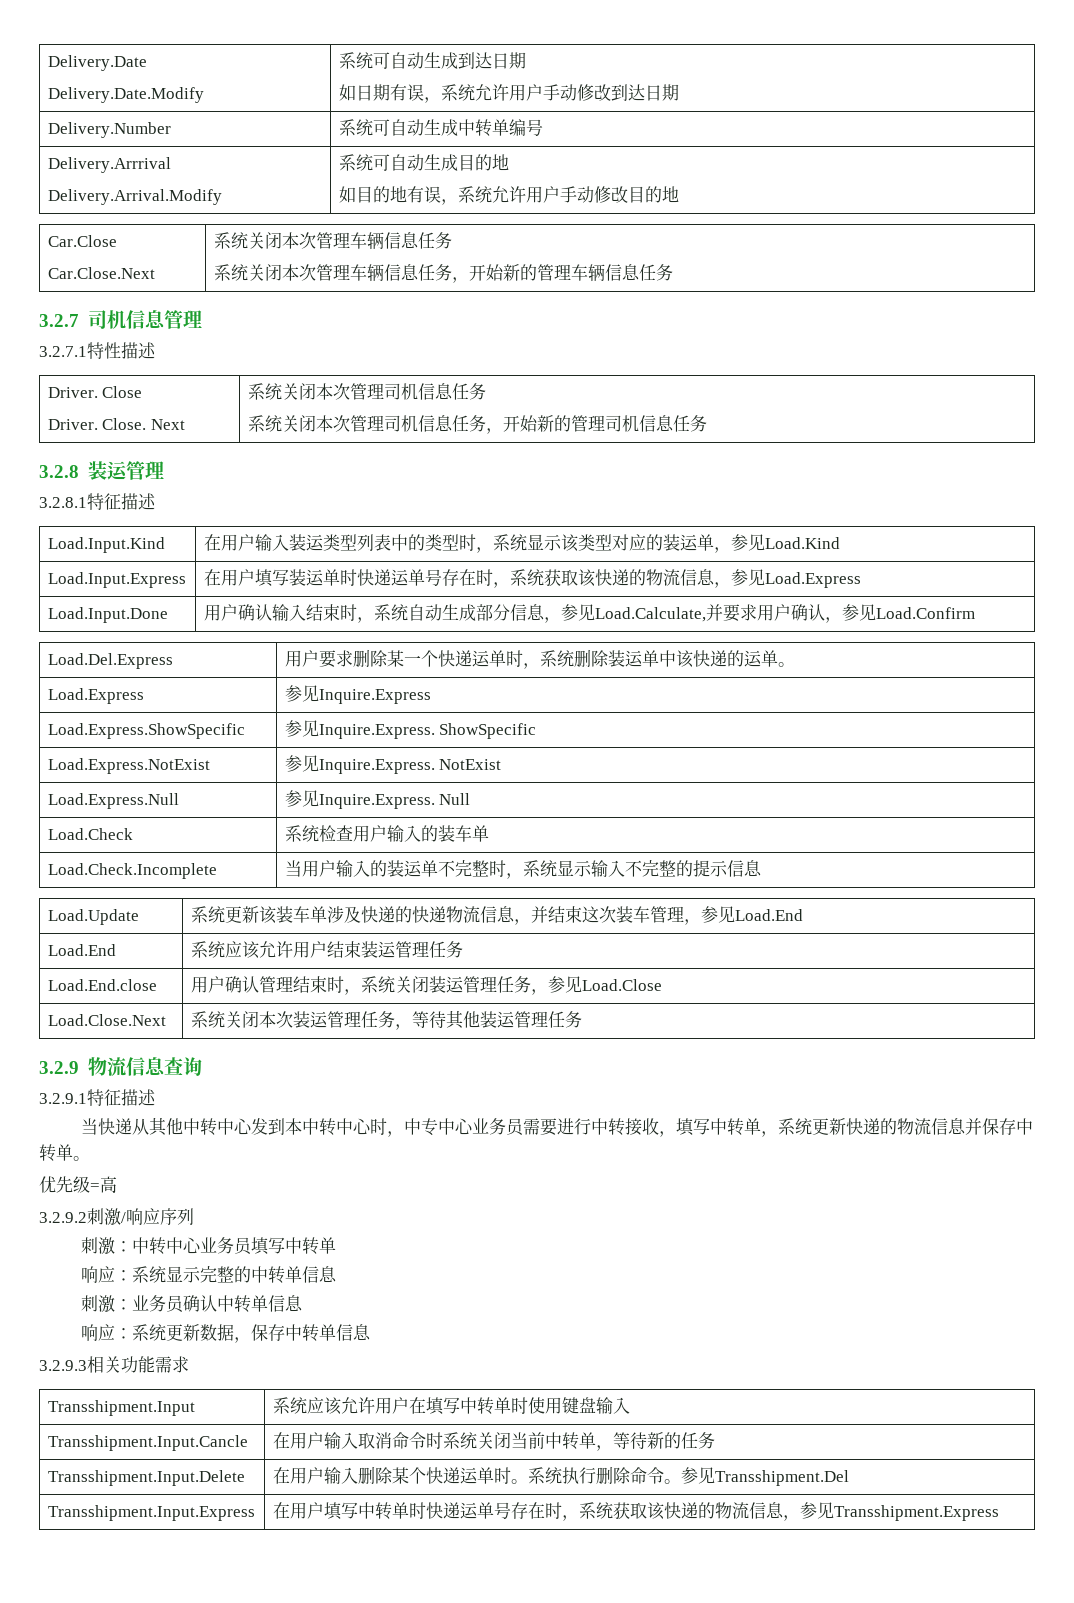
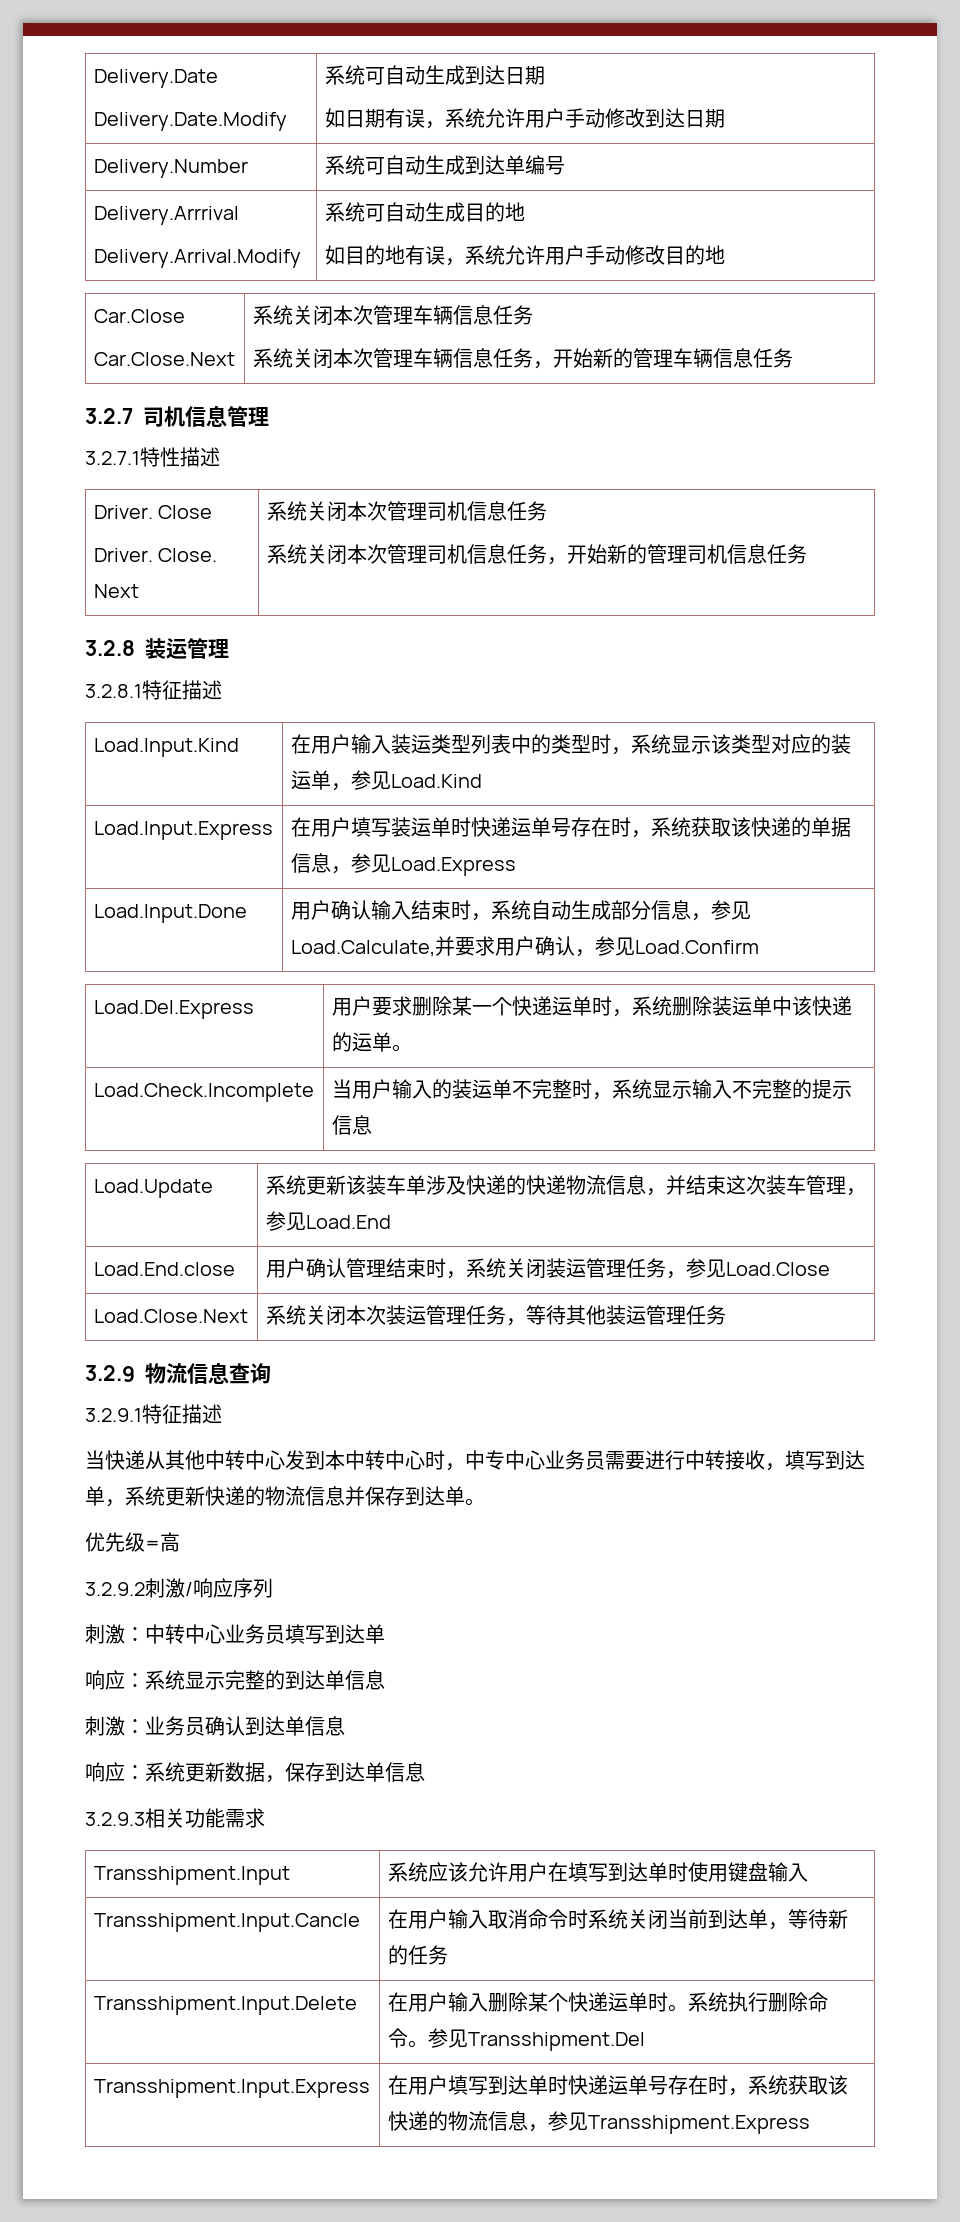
[457,119,492,137] 中转 -> [464,155,505,175] 到达
[645,569,680,586] 物流 -> [810,817,851,837] 单据
[47,688,144,704] [284,685,431,704] [47,723,245,739] [284,720,537,739] [47,758,210,774] [284,755,502,774] [47,793,179,809] [284,790,471,809] [47,828,133,840] [284,825,489,842] // Load.Express | 参见Inquire.Express // Load.Express.ShowSpecific | 参见Inquire.Express. ShowSpecific // Load.Express.NotExist | 参见Inquire.Express. NotExist // Load.Express.Null | 参见Inquire.Express. Null // Load.Check | 系统检查用户输入的装车单 -> (412, 1048) none
[47,944,116,956] [190,941,463,959] // Load.End | 系统应该允许用户结束装运管理任务 -> (391, 1222) none
[709,1118,744,1136] 中转 -> [825,1450,865,1470] 到达
[1015,1118,1033,1135] [39,1144,56,1162] 中转 -> [405,1486,445,1506] 到达
[284,1237,319,1255] 中转 -> [325,1624,365,1644] 到达
[250,1266,285,1284] 中转 -> [285,1670,325,1690] 到达
[216,1295,251,1313] 中转 -> [245,1716,285,1736] 到达
[284,1324,319,1342] 中转 -> [325,1762,365,1782] 到达
[459,1397,494,1415] 中转 -> [607,1862,648,1882] 到达
[544,1432,579,1450] 中转 -> [707,1909,748,1929] 到达
[357,1502,392,1520] 中转 -> [487,2075,528,2095] 到达

